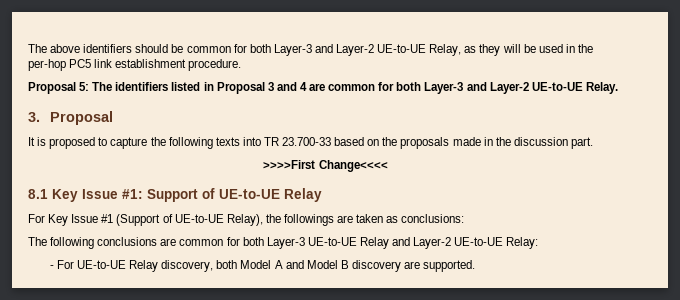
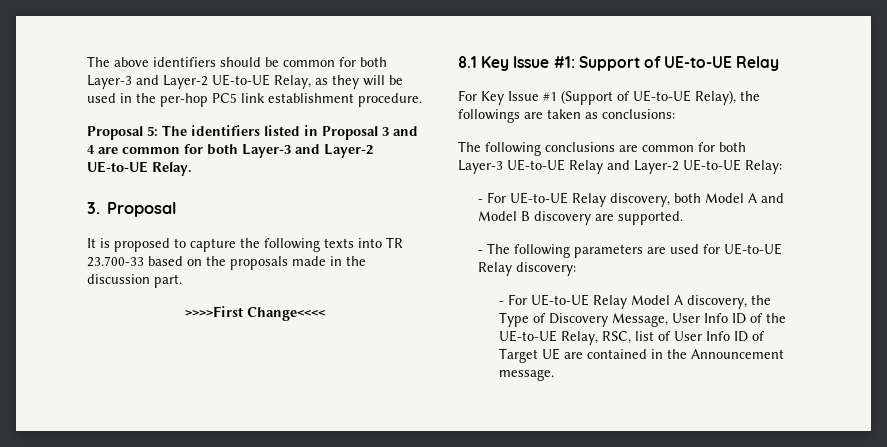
(476, 266) none -> [478,243,783,258] [478,262,577,276] [498,294,771,309] [498,312,786,327] [498,330,765,345] [498,348,784,363] [498,369,554,381] // - The following parameters are used for UE-to-UE Relay discovery: // - For UE-to-UE Relay Model A discovery, the Type of Discovery Message, User Info ID of the UE-to-UE Relay, RSC, list of User Info ID of Target UE are contained in the Announcement message.

